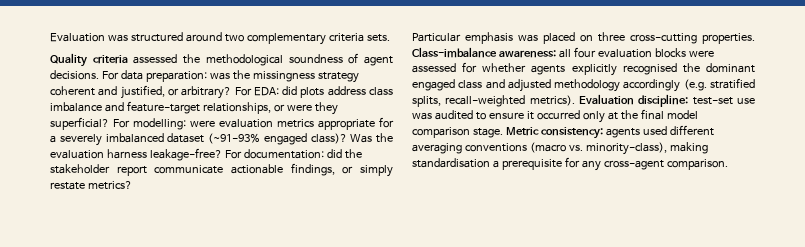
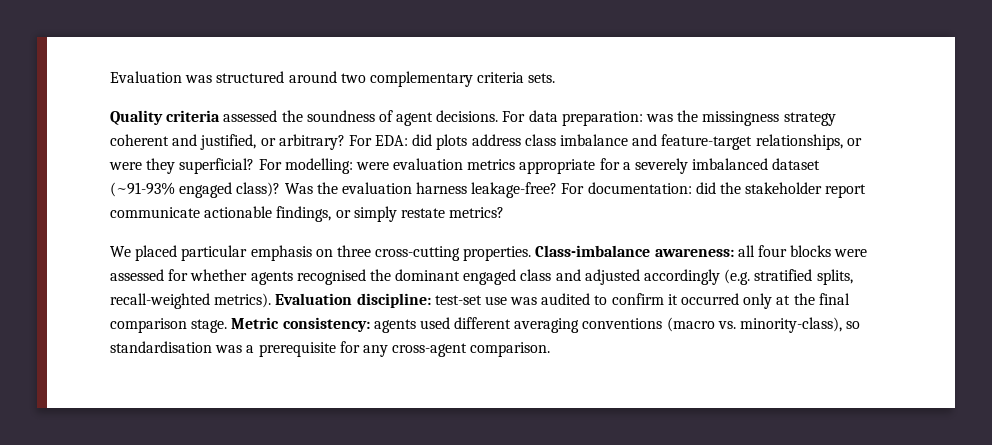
[205,54,283,66] methodological -> (303, 116) none
[412,32,575,44] Particular emphasis was placed -> [110,245,312,261] We placed particular emphasis
[597,49,652,58] evaluation -> (788, 251) none
[571,64,617,76] explicitly -> (293, 278) none
[554,79,621,92] methodology -> (640, 277) none
[488,112,524,119] ensure -> [611,293,664,305] confirm
[666,110,698,120] model -> (850, 299) none
[669,142,708,154] [412,158,490,168] making standardisation -> [846,321,861,329] [110,341,243,353] so standardisation was

